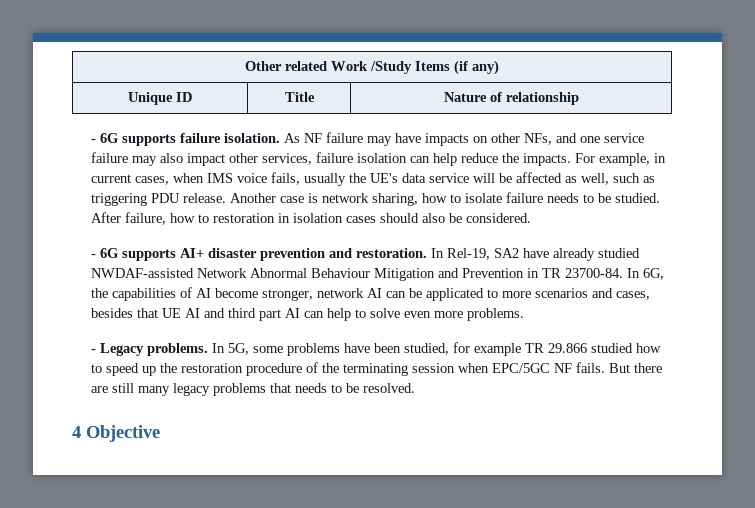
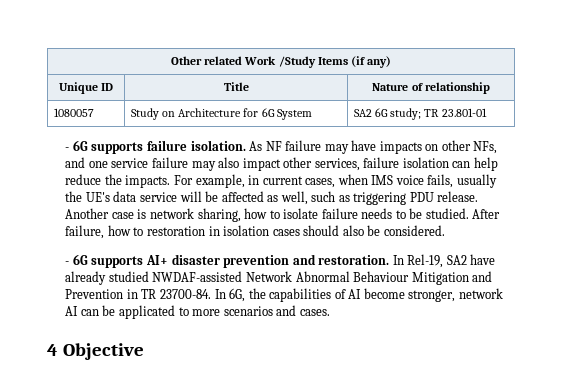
(579, 98) none -> [54,108,95,117] [131,108,312,120] [354,108,487,120] // 1080057 | Study on Architecture for 6G System | SA2 6G study; TR 23.801-01
[615,291,650,300] [90,308,524,321] [90,342,661,356] [90,362,662,376] [90,383,415,396] cases, besides that UE AI and third part AI can help to solve even more problems. // - Legacy problems. In 5G, some problems have been studied, for example TR 29.866 studied how to speed up the restoration procedure of the terminating session when EPC/5GC NF fails. But there are still many legacy problems that needs to be resolved. -> [299,309,330,316] cases.

